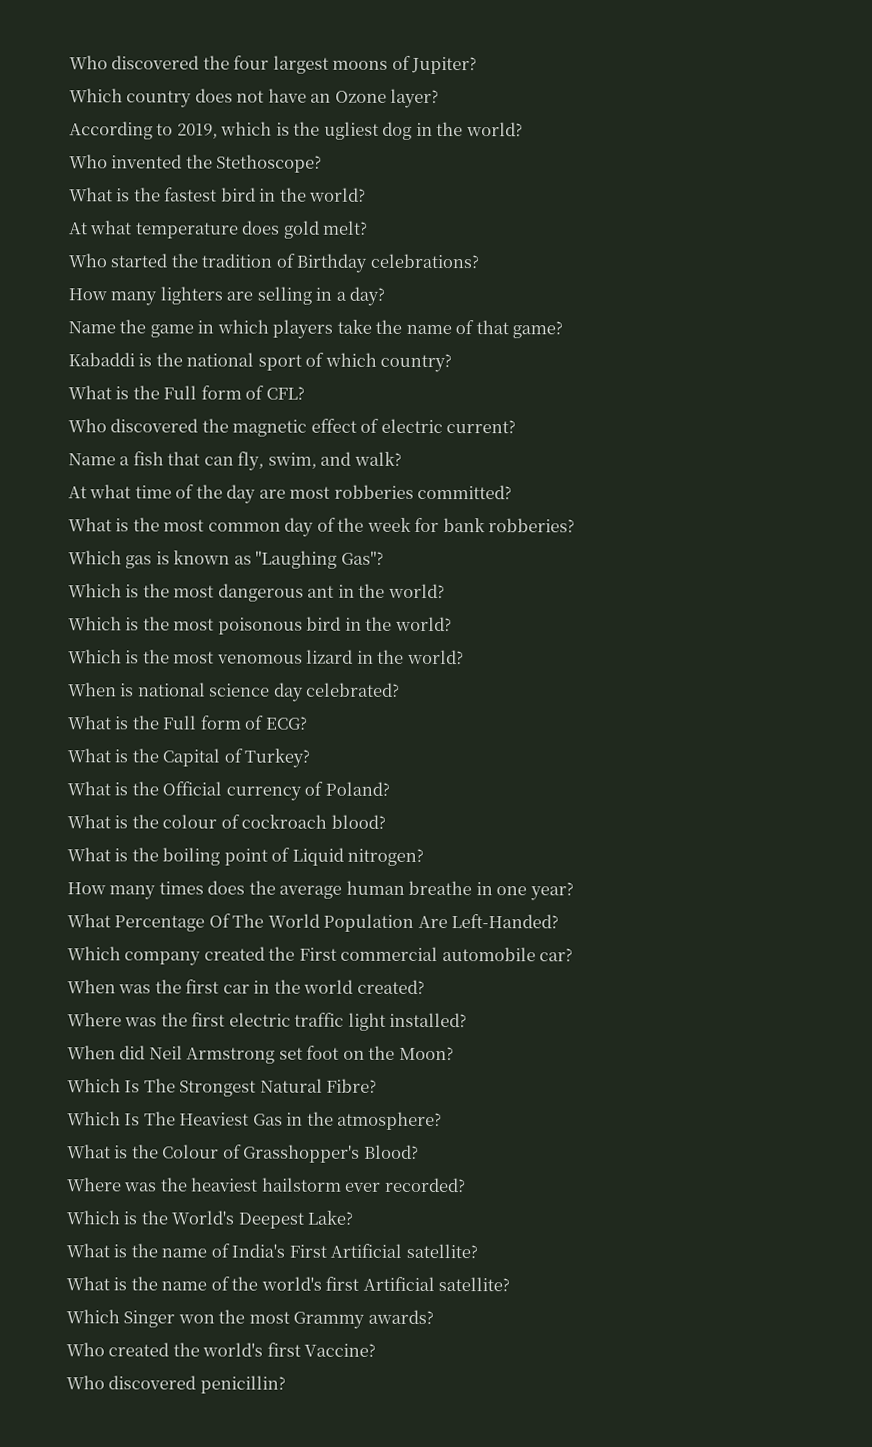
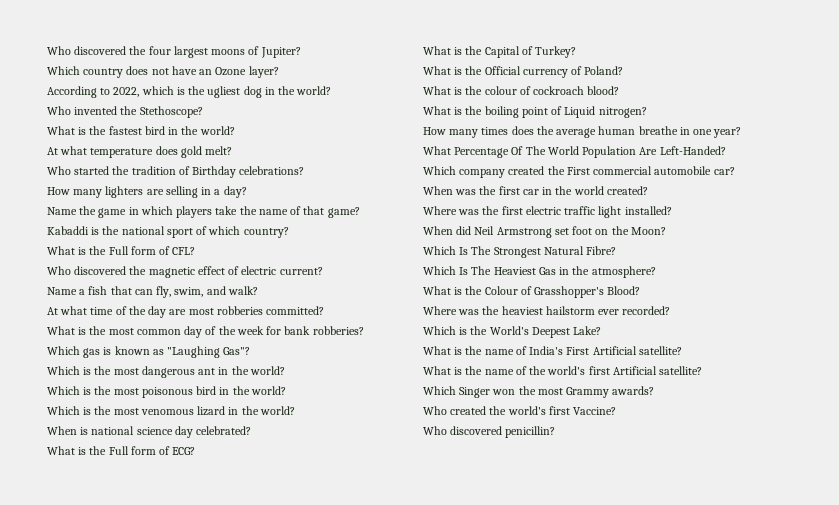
[176,123,218,139] 2019, -> [113,87,140,97] 2022,

